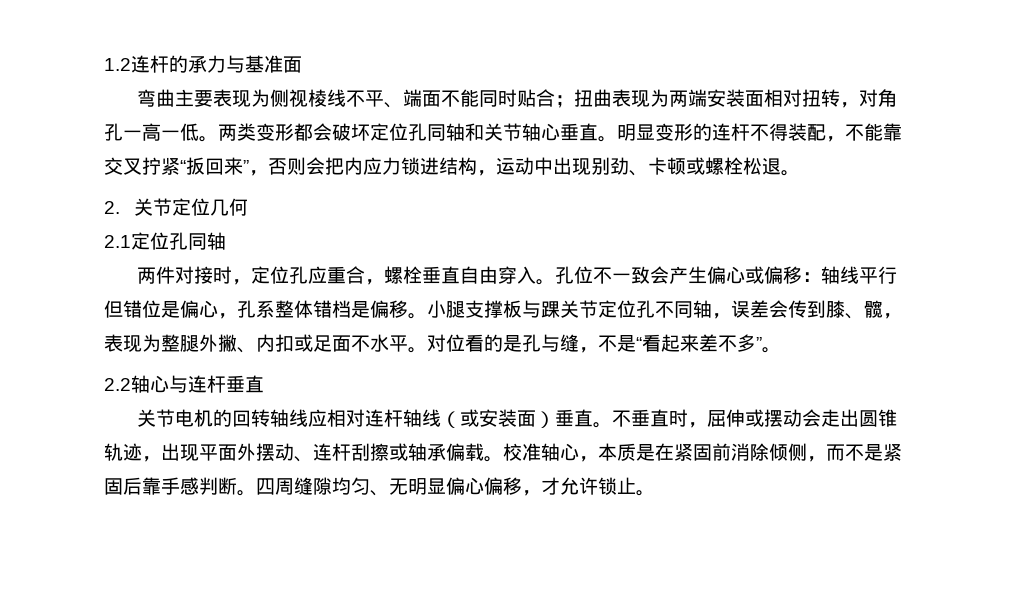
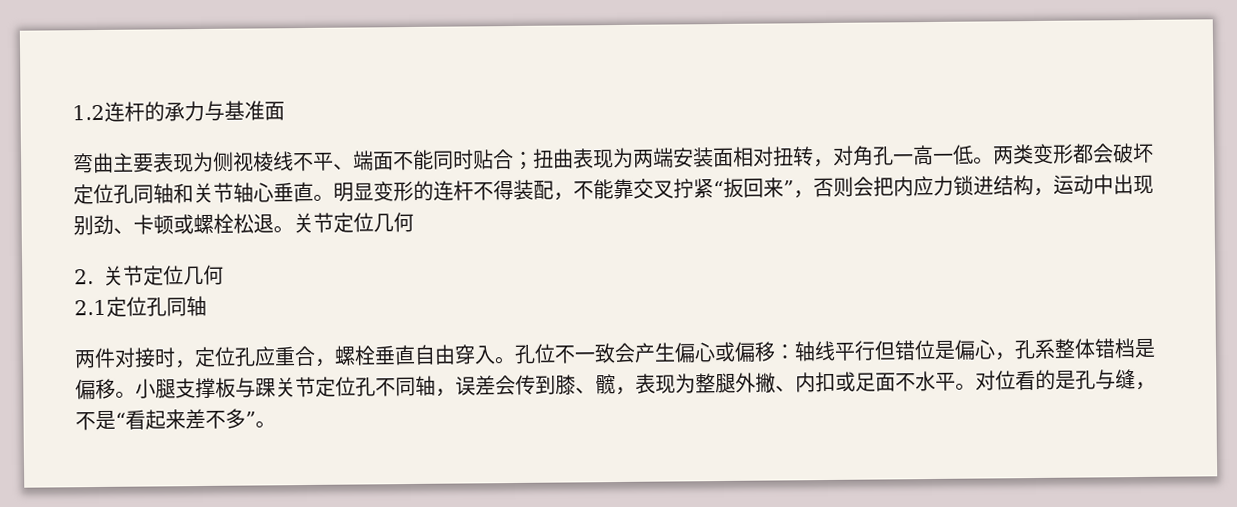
(800, 173) none -> [293,211,414,234] 关节定位几何
[104,375,264,393] [137,409,898,428] [104,443,902,462] [104,477,655,496] // 2.2轴心与连杆垂直 // 关节电机的回转轴线应相对连杆轴线（或安装面）垂直。不垂直时，屈伸或摆动会走出圆锥轨迹，出现平面外摆动、连杆刮擦或轴承偏载。校准轴心，本质是在紧固前消除倾侧，而不是紧固后靠手感判断。四周缝隙均匀、无明显偏心偏移，才允许锁止。 -> (276, 424) none

